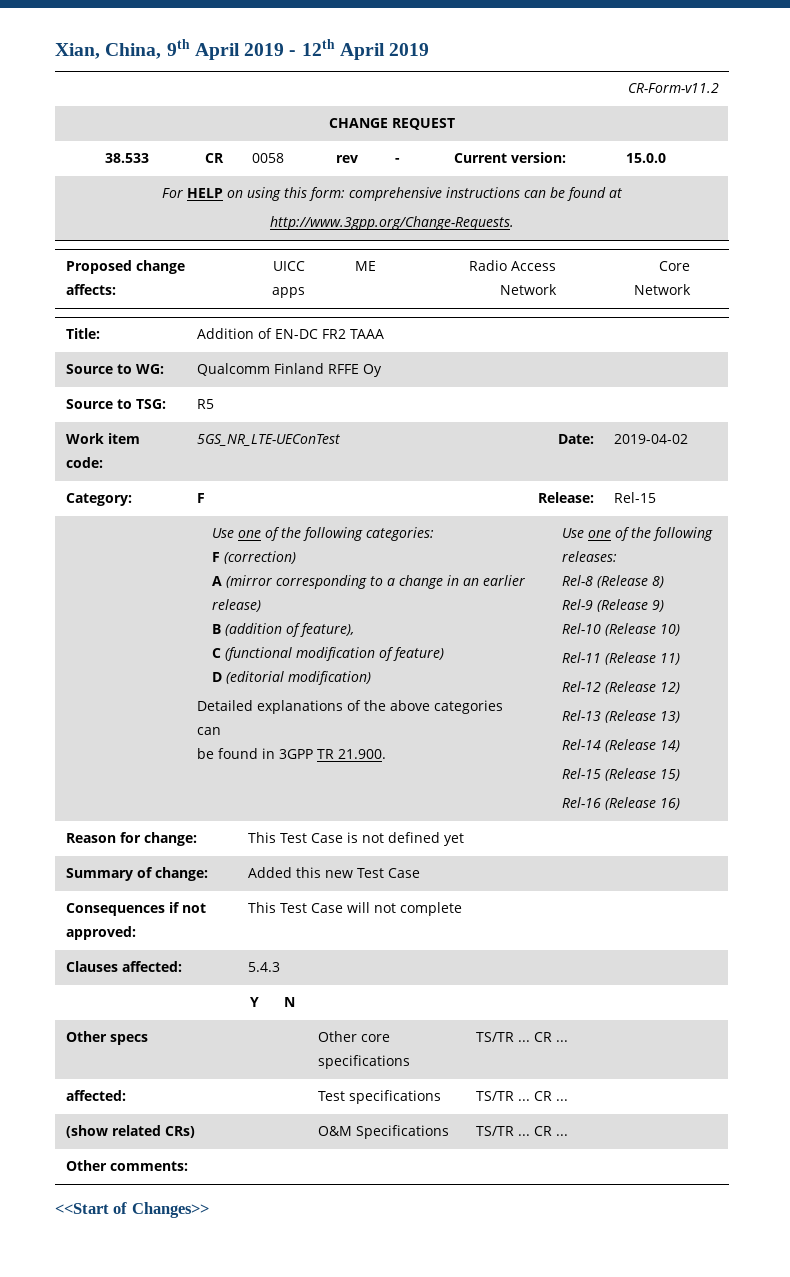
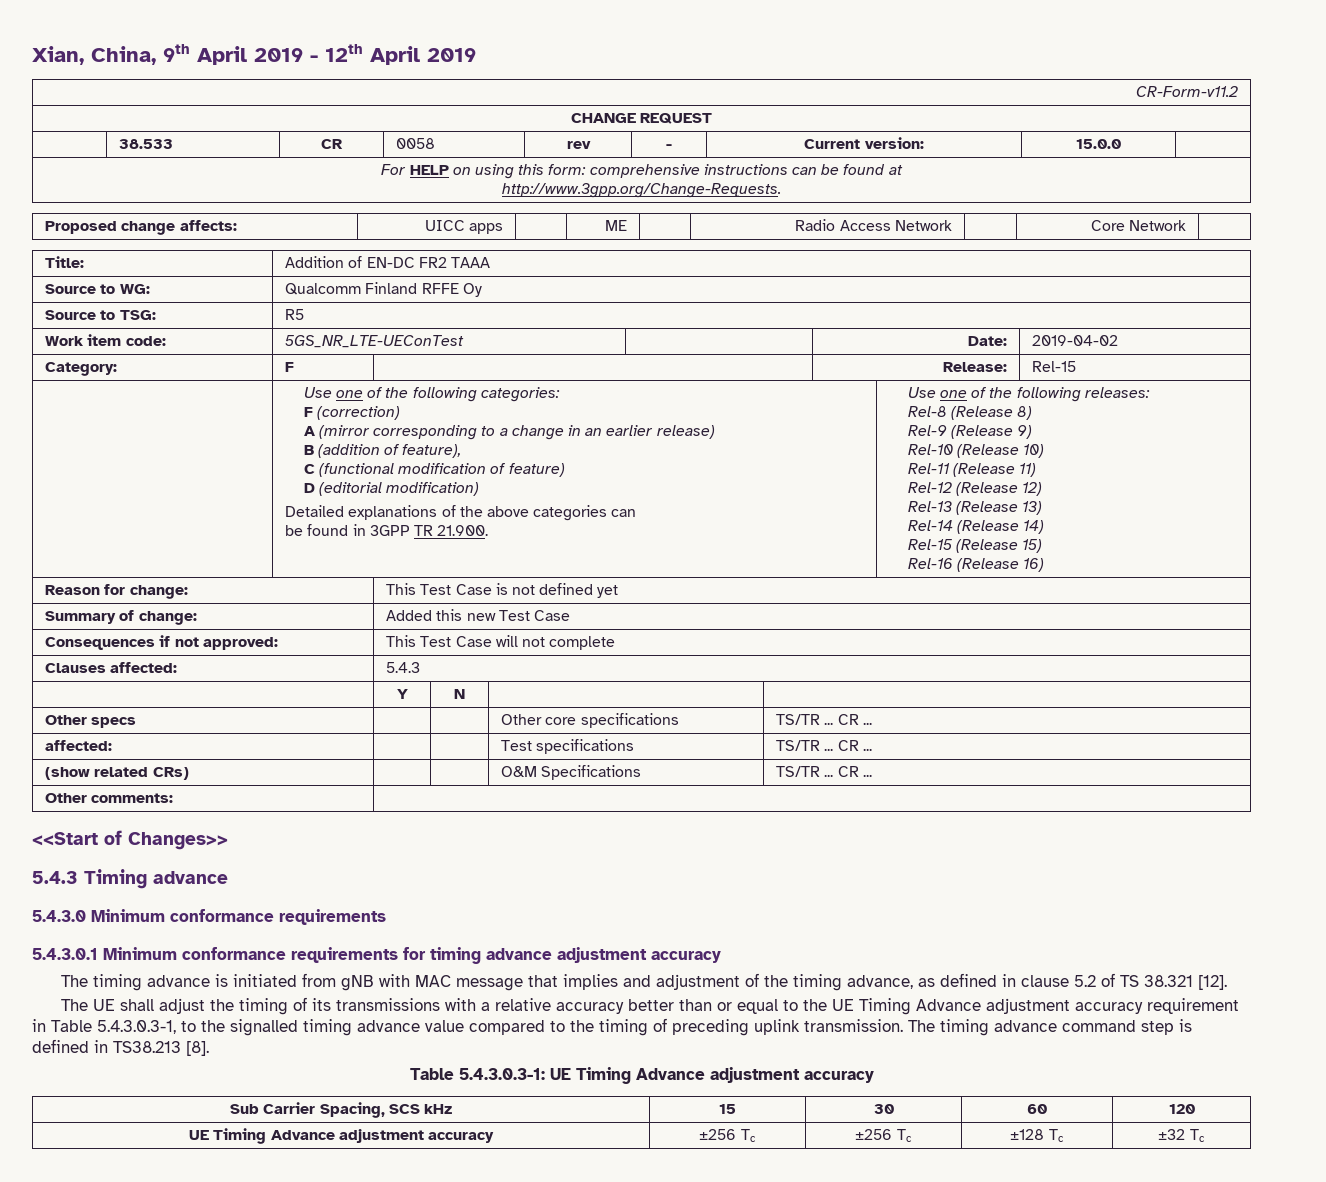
(209, 1210) none -> [32,869,228,889] [32,909,386,925] [32,947,721,964] [60,973,1227,991] [60,997,1239,1015] [32,1018,1192,1036] [32,1039,209,1056] [409,1067,874,1084] [230,1102,452,1118] [719,1104,736,1114] [873,1104,894,1114] [1027,1104,1047,1114] [1168,1104,1195,1114] [189,1128,494,1144] [699,1129,756,1142] [855,1129,912,1142] [1010,1129,1064,1142] [1158,1129,1205,1142] // 5.4.3 Timing advance // 5.4.3.0 Minimum conformance requirements // 5.4.3.0.1 Minimum conformance requirements for timing advance adjustment accuracy // The timing advance is initiated from gNB with MAC message that implies and adjustment of the timing advance, as defined in clause 5.2 of TS 38.321 [12]. // The UE shall adjust the timing of its transmissions with a relative accuracy better than or equal to the UE Timing Advance adjustment accuracy requirement in Table 5.4.3.0.3-1, to the signalled timing advance value compared to the timing of preceding uplink transmission. The timing advance command step is defined in TS38.213 [8]. // Table 5.4.3.0.3-1: UE Timing Advance adjustment accuracy // Sub Carrier Spacing, SCS kHz | 15 | 30 | 60 | 120 // UE Timing Advance adjustment accuracy | ±256 Tc | ±256 Tc | ±128 Tc | ±32 Tc

